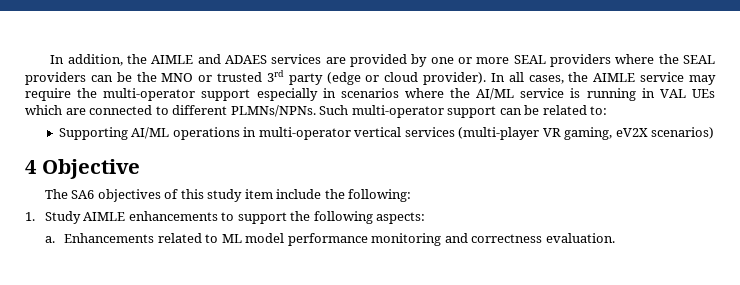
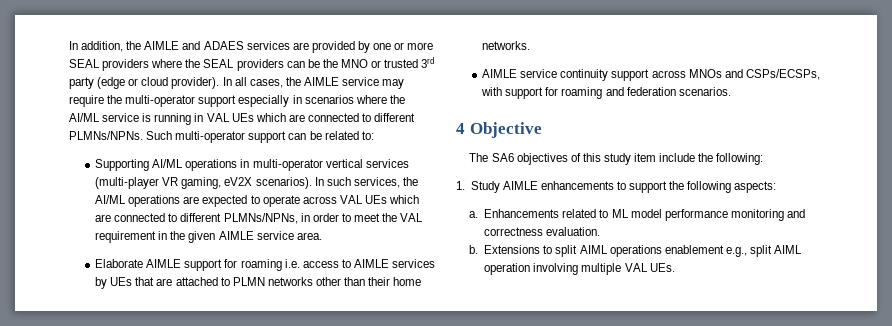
[651,127,715,139] scenarios) -> [255,177,418,189] [95,195,420,207] [95,213,424,224] [95,231,322,243] [95,259,436,271] [95,277,422,289] [482,41,531,50] [482,69,820,81] [481,87,731,99] scenarios). In such services, the AI/ML operations are expected to operate across VAL UEs which are connected to different PLMNs/NPNs, in order to meet the VAL requirement in the given AIMLE service area. // Elaborate AIMLE support for roaming i.e. access to AIMLE services by UEs that are attached to PLMN networks other than their home networks. // AIMLE service continuity support across MNOs and CSPs/ECSPs, with support for roaming and federation scenarios.
(615, 238) none -> [469,245,803,257] [484,263,675,275] // b. Extensions to split AIML operations enablement e.g., split AIML operation involving multiple VAL UEs.

